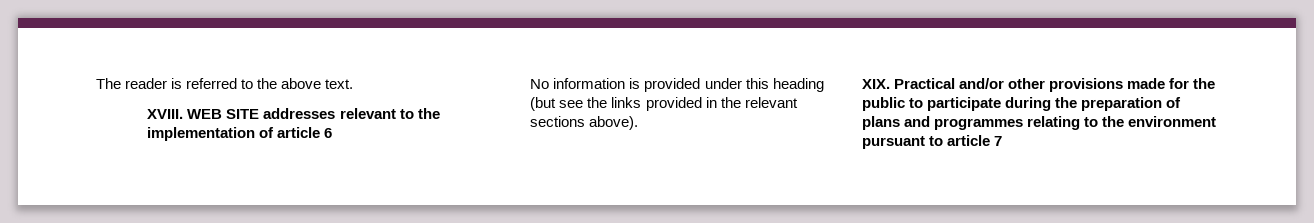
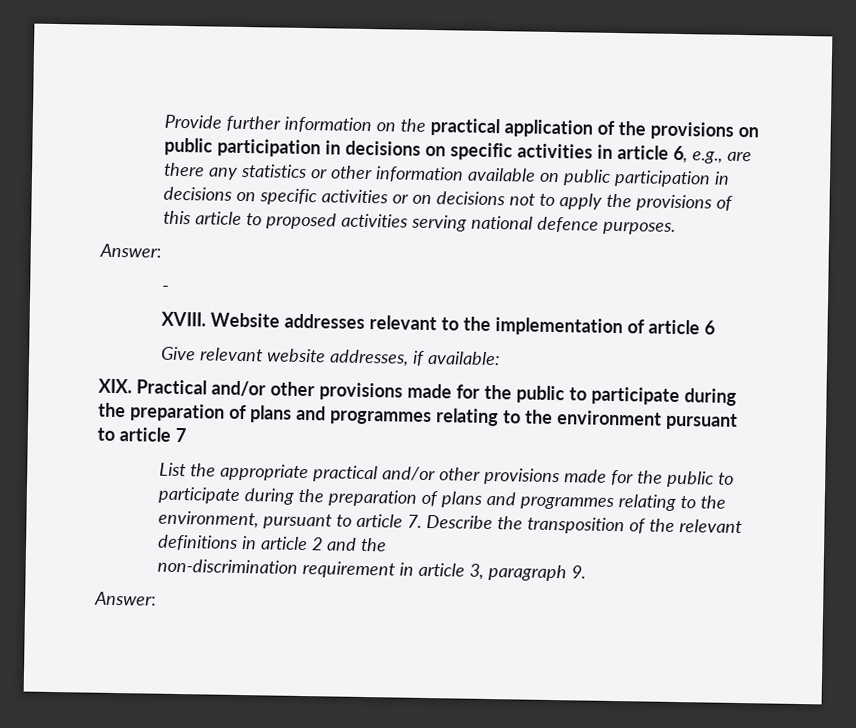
[96,78,354,89] The reader is referred to the above text. -> [163,114,759,140] [163,137,752,164] [162,162,730,188] [162,186,733,212] [162,210,676,235] [99,243,162,258] [161,285,170,292] Provide further information on the practical application of the provisions on public participation in decisions on specific activities in article 6, e.g., are there any statistics or other information available on public participation in decisions on specific activities or on decisions not to apply the provisions of this article to proposed activities serving national defence purposes. // Answer: // -
[187,109,260,119] WEB SITE -> [209,312,280,328] Website
[530,78,824,92] [530,97,798,111] [530,116,639,130] No information is provided under this heading (but see the links provided in the relevant sections above). -> [160,346,500,367] Give relevant website addresses, if available:
(1003, 141) none -> [158,462,734,488] [157,486,726,511] [157,510,743,535] [156,534,387,552] [156,558,586,582] [94,591,157,606] // List the appropriate practical and/or other provisions made for the public to participate during the preparation of plans and programmes relating to the environment, pursuant to article 7. Describe the transposition of the relevant definitions in article 2 and the // non-discrimination requirement in article 3, paragraph 9. // Answer:

